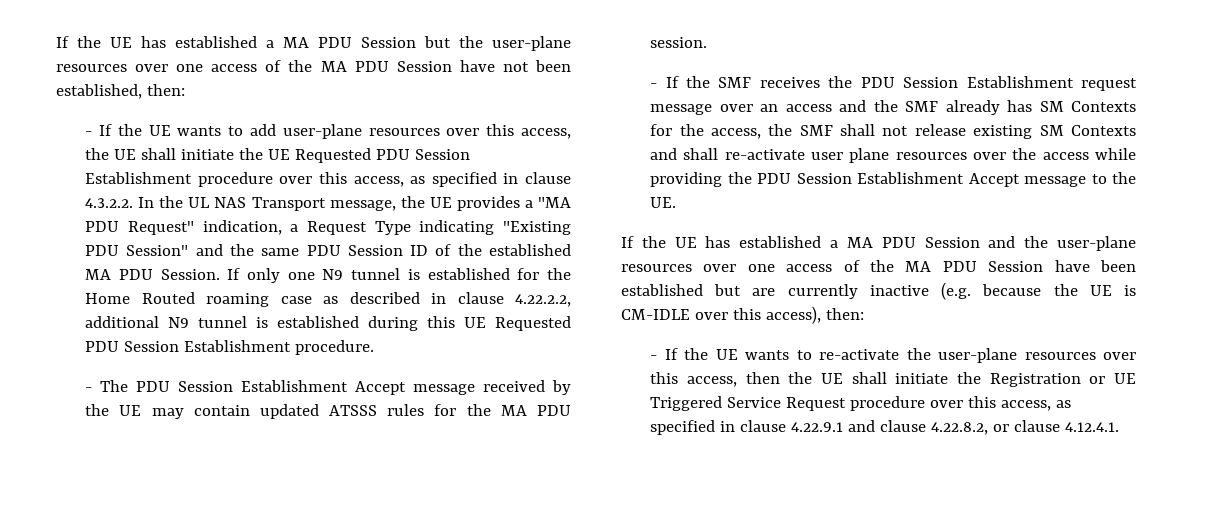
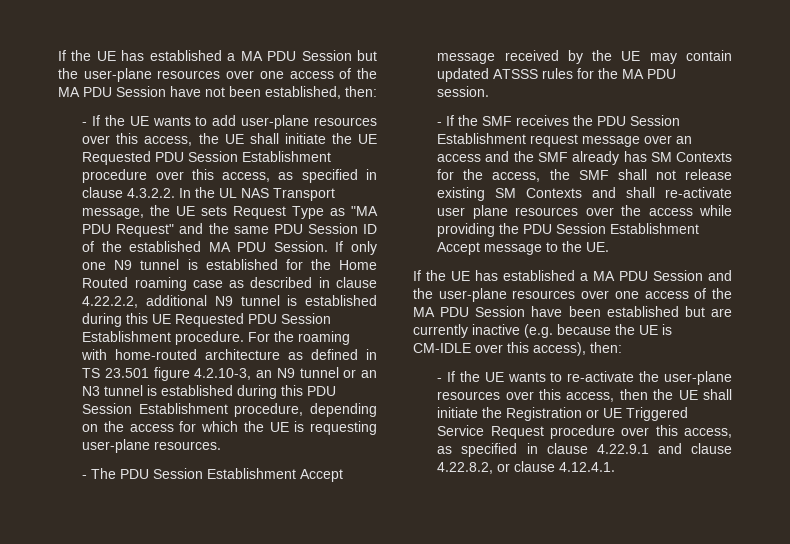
[456,196,571,211] [85,220,571,235] [85,245,189,256] provides a "MA PDU Request" indication, a Request Type indicating "Existing PDU Session" -> [201,206,378,219] [82,224,175,237] sets Request Type as "MA PDU Request"
(375, 347) none -> [248,331,351,345] [81,349,377,360] [82,367,377,381] [82,385,337,399] [82,403,377,417] [82,421,377,435] [82,439,222,453] For the roaming with home-routed architecture as defined in TS 23.501 figure 4.2.10-3, an N9 tunnel or an N3 tunnel is established during this PDU Session Establishment procedure, depending on the access for which the UE is requesting user-plane resources.

